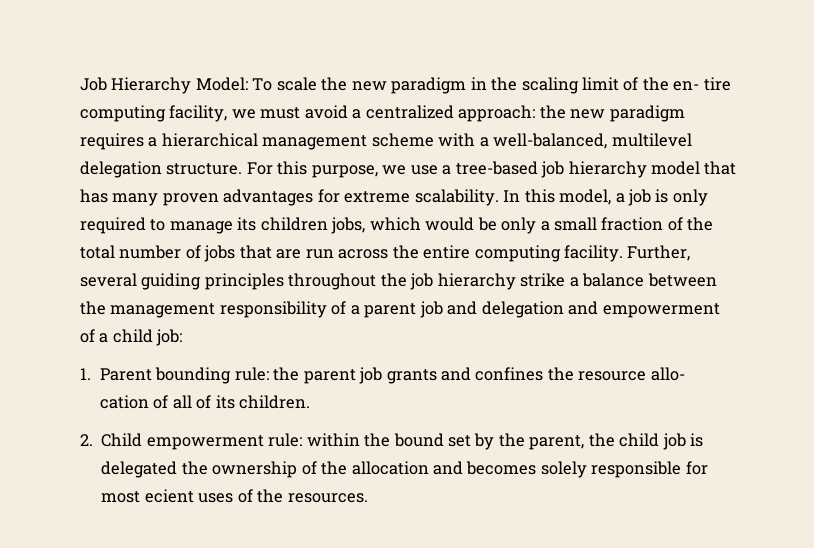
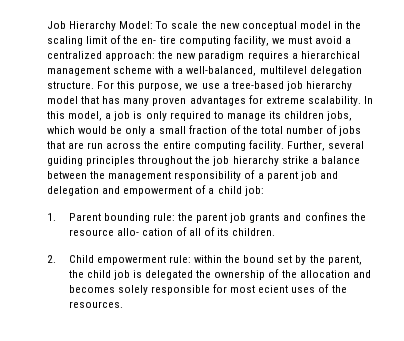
[391,77,467,94] paradigm -> [241,21,331,31] conceptual model

